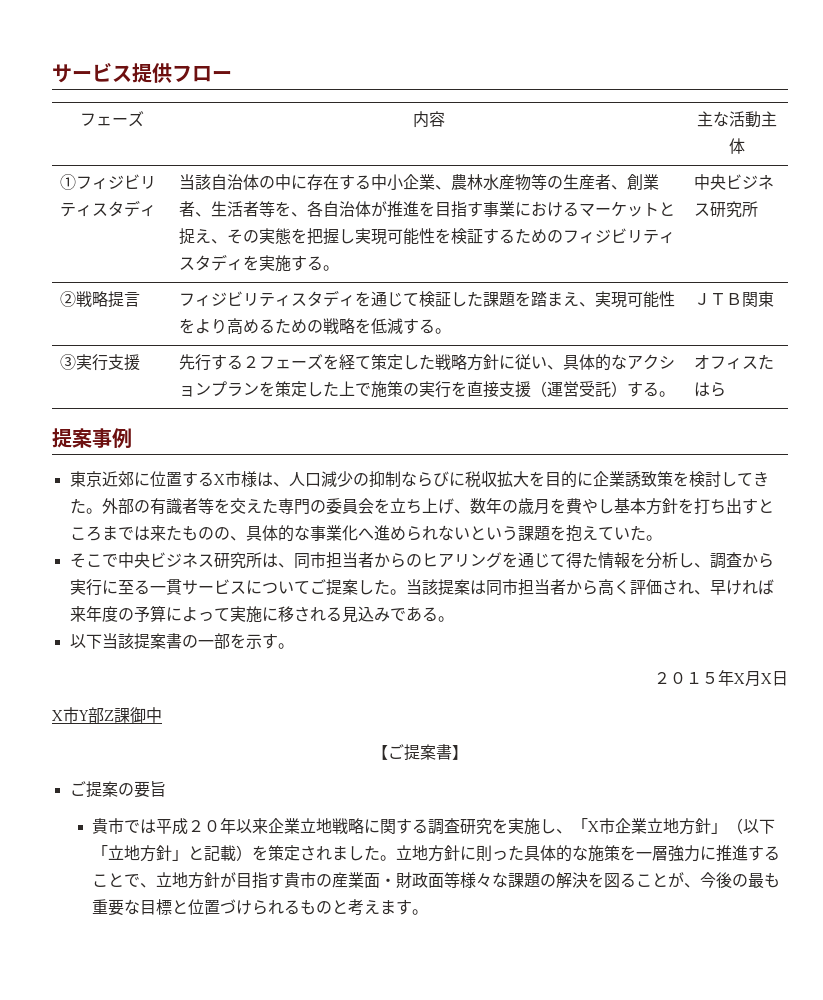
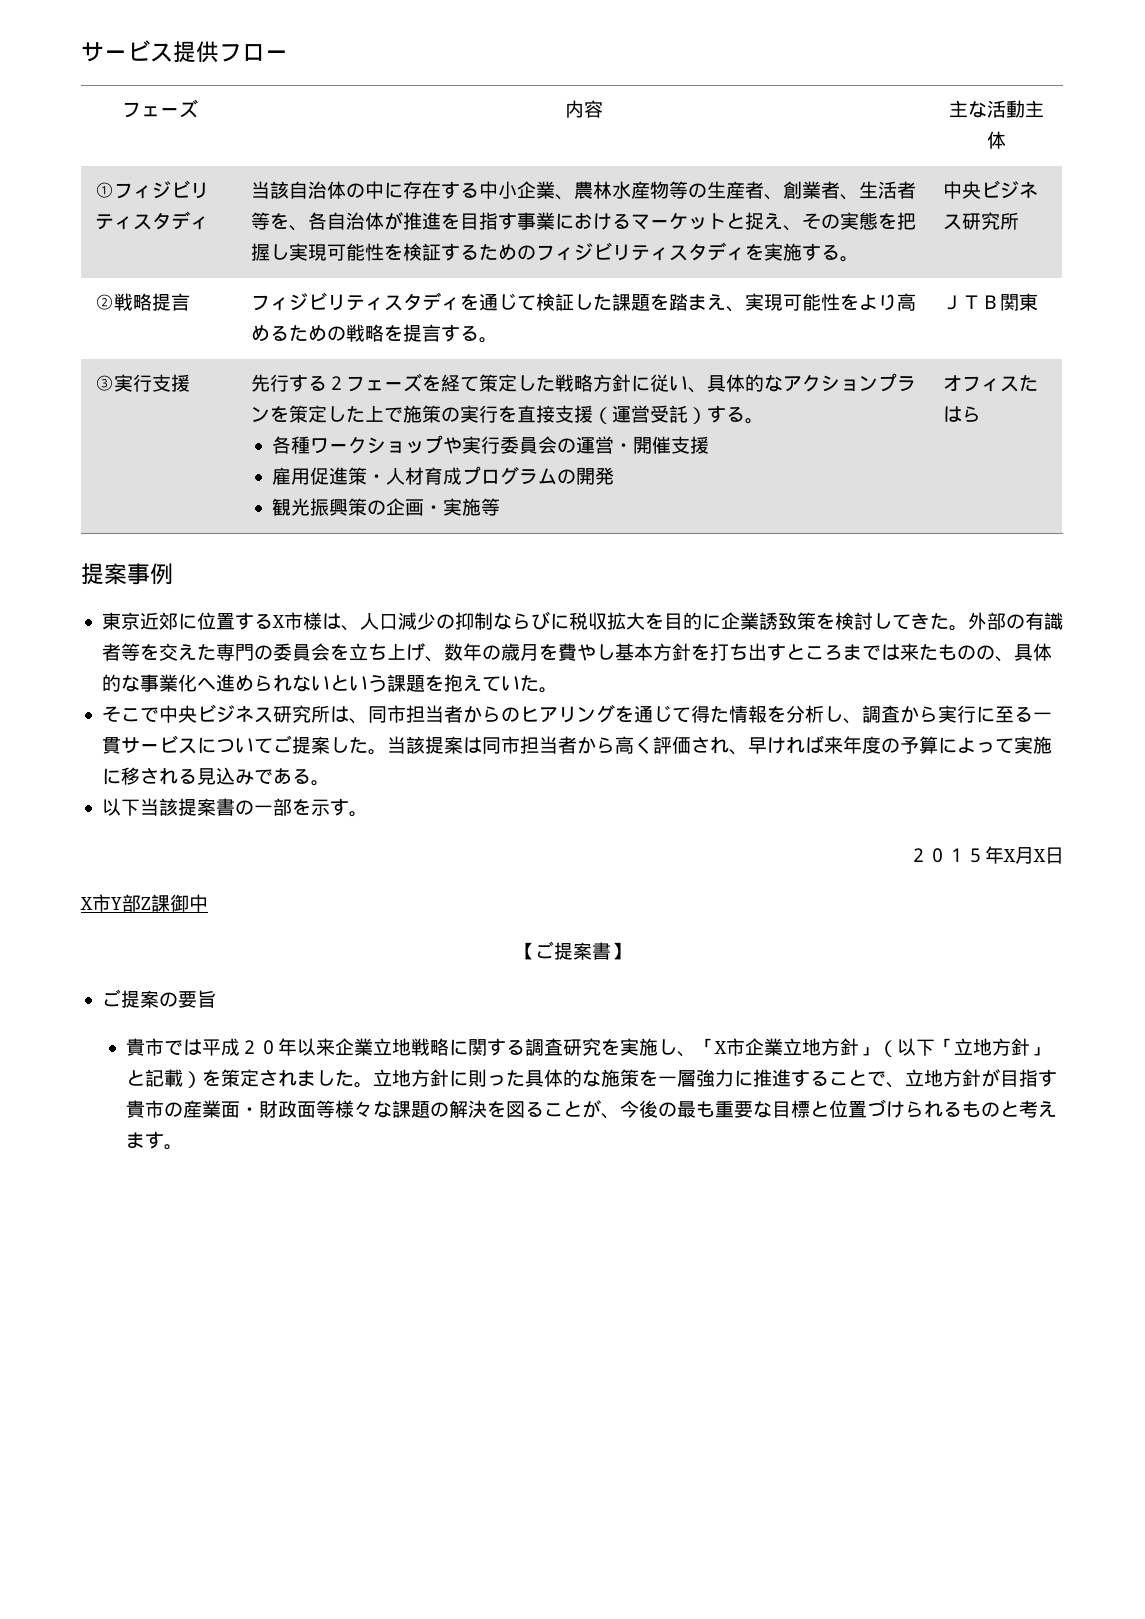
[370,318,403,335] 低減 -> [402,324,441,342] 提言
(675, 394) none -> [271,435,709,454] [271,466,614,485] [271,498,500,516] // 各種ワークショップや実行委員会の運営・開催支援 // 雇用促進策・人材育成プログラムの開発 // 観光振興策の企画・実施等

